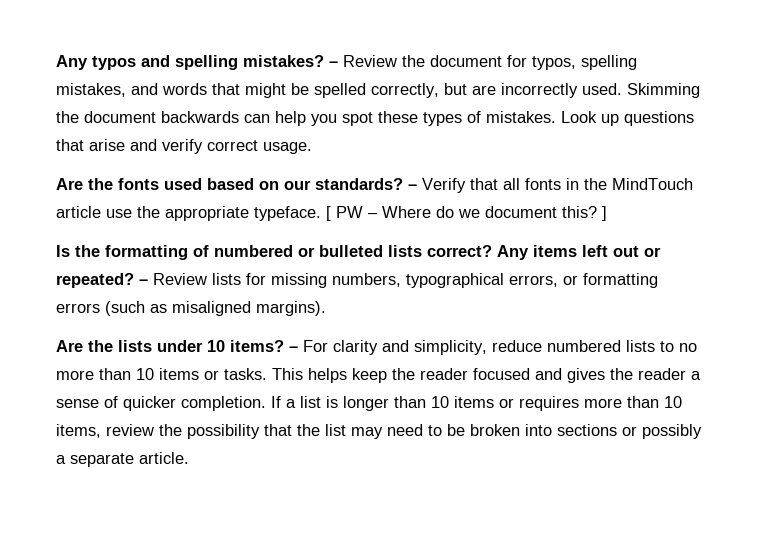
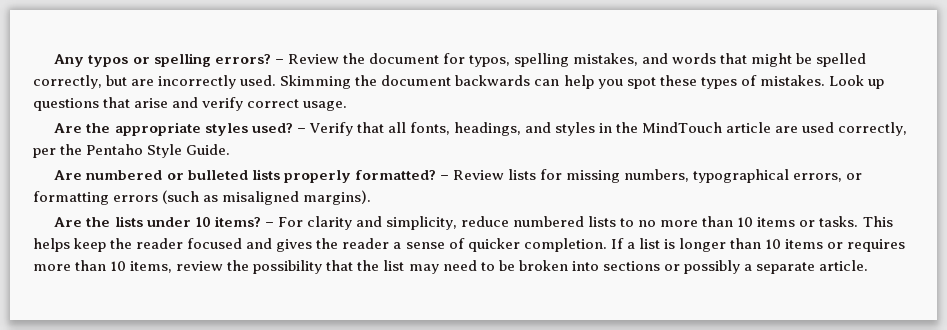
[141,55,324,70] and spelling mistakes? -> [132,53,271,67] or spelling errors?
[118,178,693,193] [56,206,607,221] [56,245,661,260] [56,273,134,288] fonts used based on our standards? – Verify that all fonts in the MindTouch article use the appropriate typeface. [ PW – Where do we document this? ] // Is the formatting of numbered or bulleted lists correct? Any items left out or repeated? -> [114,122,908,136] [33,144,231,158] [54,169,436,183] appropriate styles used? – Verify that all fonts, headings, and styles in the MindTouch article are used correctly, per the Pentaho Style Guide. // Are numbered or bulleted lists properly formatted?

